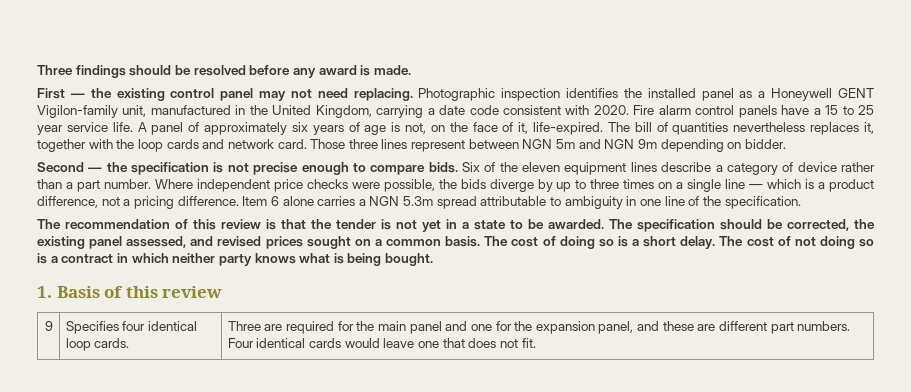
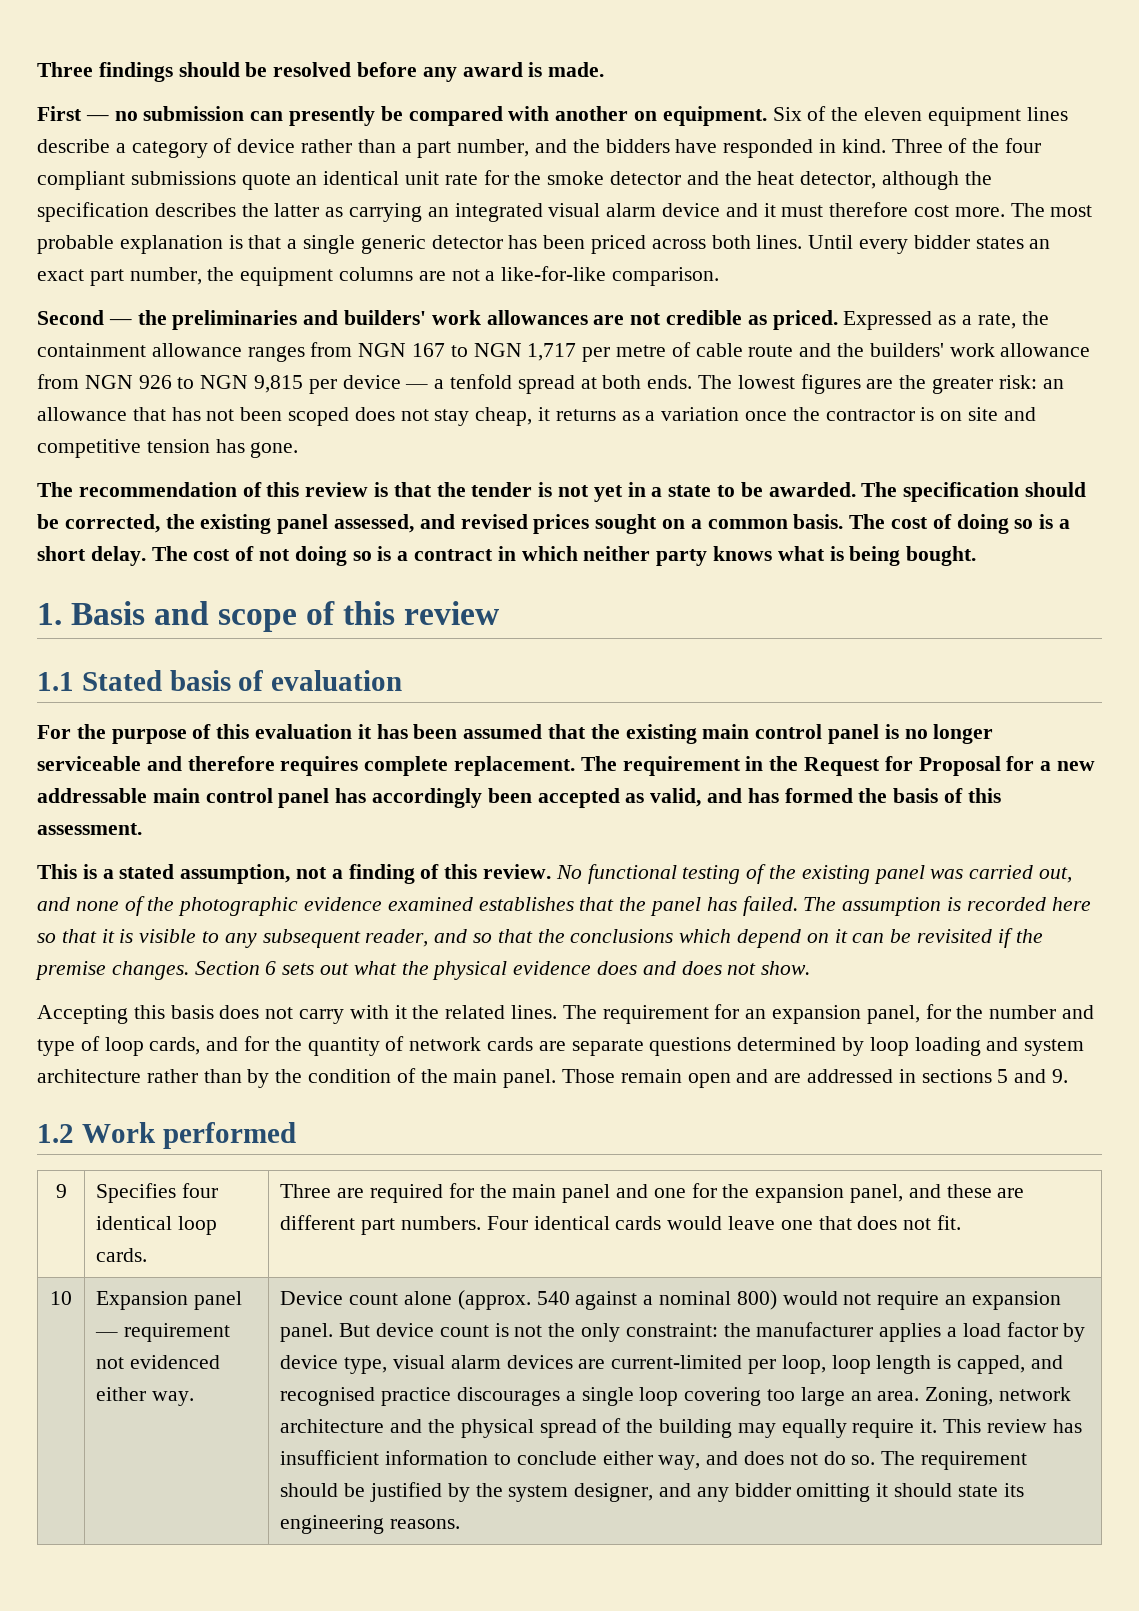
[90,88,875,101] [37,105,875,118] [37,122,874,135] [37,139,786,152] [37,162,458,175] the existing control panel may not need replacing. Photographic inspection identifies the installed panel as a Honeywell GENT Vigilon-family unit, manufactured in the United Kingdom, carrying a date code consistent with 2020. Fire alarm control panels have a 15 to 25 year service life. A panel of approximately six years of age is not, on the face of it, life-expired. The bill of quantities nevertheless replaces it, together with the loop cards and network card. Those three lines represent between NGN 5m and NGN 9m depending on bidder. // Second — the specification is not precise enough to compare bids. -> [114,106,767,126] no submission can presently be compared with another on equipment.
[103,179,874,192] [37,196,801,209] number. Where independent price checks were possible, the bids diverge by up to three times on a single line — which is a product difference, not a pricing difference. Item 6 alone carries a NGN 5.3m spread attributable to ambiguity in one line of the specification. -> [457,138,1042,158] [37,170,992,190] [37,202,1093,222] [37,235,1051,254] [37,266,720,286] [37,310,1049,330] [37,342,1091,362] [37,374,1064,394] [37,407,1036,426] [37,439,299,458] number, and the bidders have responded in kind. Three of the four compliant submissions quote an identical unit rate for the smoke detector and the heat detector, although the specification describes the latter as carrying an integrated visual alarm device and it must therefore cost more. The most probable explanation is that a single generic detector has been priced across both lines. Until every bidder states an exact part number, the equipment columns are not a like-for-like comparison. // Second — the preliminaries and builders' work allowances are not credible as priced. Expressed as a rate, the containment allowance ranges from NGN 167 to NGN 1,717 per metre of cable route and the builders' work allowance from NGN 926 to NGN 9,815 per device — a tenfold spread at both ends. The lowest figures are the greater risk: an allowance that has not been scoped does not stay cheap, it returns as a variation once the contractor is on site and competitive tension has gone.
[104,286,223,298] of this review -> [154,601,501,632] [37,670,403,691] [37,724,994,744] [37,756,1096,776] [37,788,1001,808] [37,823,142,835] [37,864,1073,884] [37,896,1091,916] [37,928,1043,948] [35,961,811,980] [37,1004,1095,1024] [37,1036,1085,1056] [37,1068,1069,1088] [37,1122,296,1149] and scope of this review // 1.1 Stated basis of evaluation // For the purpose of this evaluation it has been assumed that the existing main control panel is no longer serviceable and therefore requires complete replacement. The requirement in the Request for Proposal for a new addressable main control panel has accordingly been accepted as valid, and has formed the basis of this assessment. // This is a stated assumption, not a finding of this review. No functional testing of the existing panel was carried out, and none of the photographic evidence examined establishes that the panel has failed. The assumption is recorded here so that it is visible to any subsequent reader, and so that the conclusions which depend on it can be revisited if the premise changes. Section 6 sets out what the physical evidence does and does not show. // Accepting this basis does not carry with it the related lines. The requirement for an expansion panel, for the number and type of loop cards, and for the quantity of network cards are separate questions determined by loop loading and system architecture rather than by the condition of the main panel. Those remain open and are addressed in sections 5 and 9. // 1.2 Work performed
(536, 343) none -> [50,1291,72,1305] [96,1291,243,1310] [95,1323,231,1342] [96,1355,221,1369] [96,1387,195,1406] [280,1290,1061,1310] [280,1322,1086,1342] [280,1355,1063,1374] [280,1387,1071,1406] [280,1418,1082,1438] [280,1450,1027,1470] [280,1482,1024,1502] [280,1515,461,1534] // 10 | Expansion panel — requirement not evidenced either way. | Device count alone (approx. 540 against a nominal 800) would not require an expansion panel. But device count is not the only constraint: the manufacturer applies a load factor by device type, visual alarm devices are current-limited per loop, loop length is capped, and recognised practice discourages a single loop covering too large an area. Zoning, network architecture and the physical spread of the building may equally require it. This review has insufficient information to conclude either way, and does not do so. The requirement should be justified by the system designer, and any bidder omitting it should state its engineering reasons.

